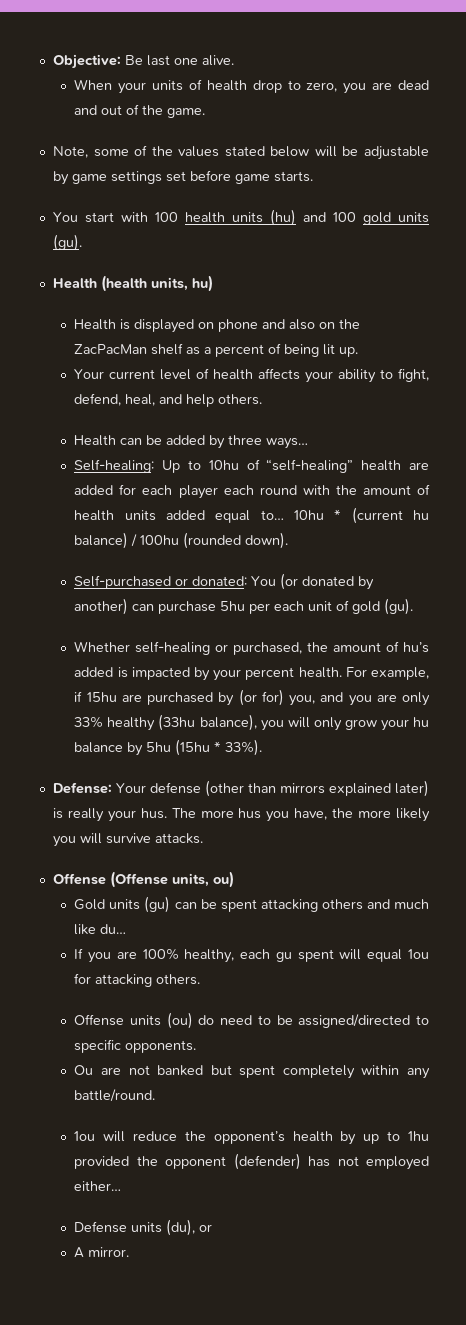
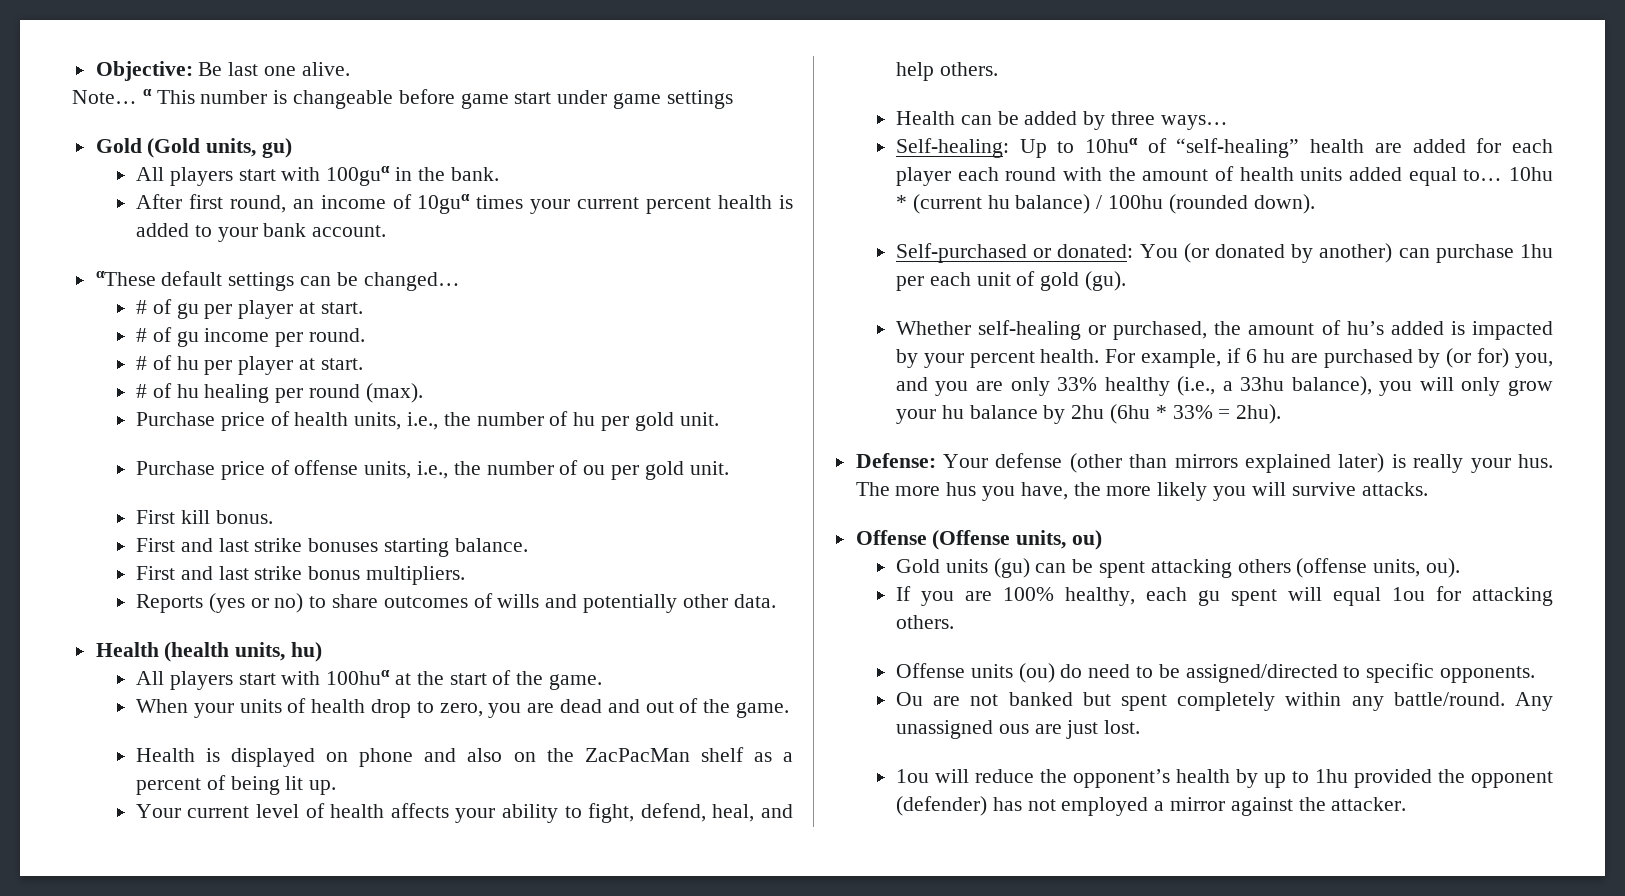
(234, 60) none -> [72,89,733,109] [95,138,293,158] [135,166,499,186] [135,194,794,214] [135,223,387,242] [95,271,460,291] [135,299,363,319] [135,327,365,347] [135,355,363,375] [135,383,423,403] [135,411,719,431] [135,460,729,480] [135,510,273,524] [135,538,528,557] [135,566,465,585] [135,593,776,613] [95,642,323,662] [135,670,602,690] // Note… α This number is changeable before game start under game settings // Gold (Gold units, gu) // All players start with 100guα in the bank. // After first round, an income of 10guα times your current percent health is added to your bank account. // αThese default settings can be changed… // # of gu per player at start. // # of gu income per round. // # of hu per player at start. // # of hu healing per round (max). // Purchase price of health units, i.e., the number of hu per gold unit. // Purchase price of offense units, i.e., the number of ou per gold unit. // First kill bonus. // First and last strike bonuses starting balance. // First and last strike bonus multipliers. // Reports (yes or no) to share outcomes of wills and potentially other data. // Health (health units, hu) // All players start with 100huα at the start of the game.
[52,145,430,160] [52,170,313,185] [52,209,429,226] [52,234,82,251] [52,275,213,292] // Note, some of the values stated below will be adjustable by game settings set before game starts. // You start with 100 health units (hu) and 100 gold units (gu). // Health (health units, hu) -> (789, 710) none
[208,460,239,470] 10hu -> [1085,138,1139,153] 10huα
[220,601,246,611] 5hu -> [1520,244,1553,258] 1hu
[86,692,117,702] 15hu -> [1245,349,1285,363] 6 hu
[158,714,196,731] (33hu -> [1177,376,1285,396] (i.e., a 33hu
[146,739,263,756] 5hu (15hu * 33%). -> [1071,404,1282,424] 2hu (6hu * 33% = 2hu).
[366,899,429,909] [74,924,127,935] and much like du… -> [1296,558,1460,578] (offense units, ou).
(156, 1095) none -> [1515,692,1553,711] [895,720,1141,739] Any unassigned ous are just lost.
[74,1181,122,1191] [74,1219,213,1236] [74,1247,130,1258] either… // Defense units (du), or // A mirror. -> [1154,797,1407,816] a mirror against the attacker.

